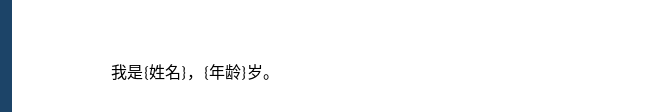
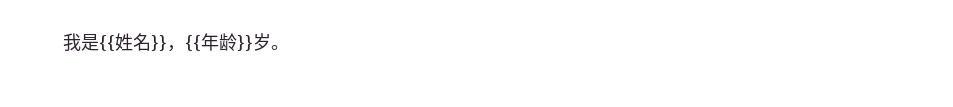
[142,64,247,81] {姓名}，{年龄} -> [99,33,253,52] {{姓名}}，{{年龄}}

